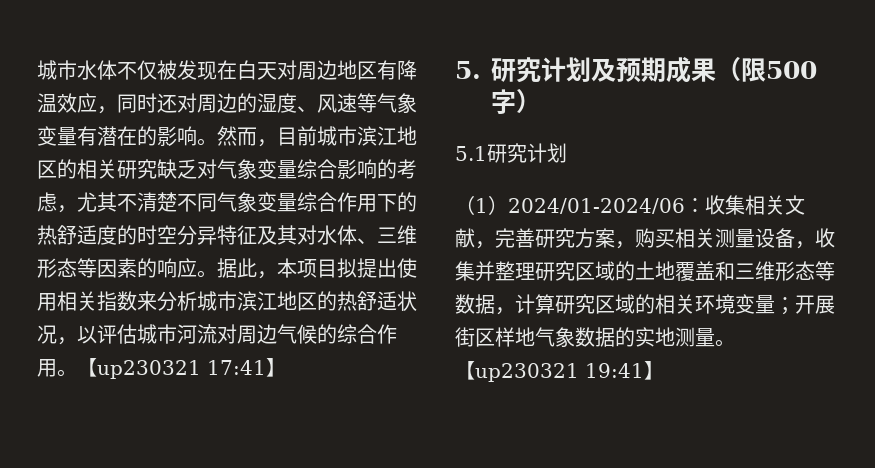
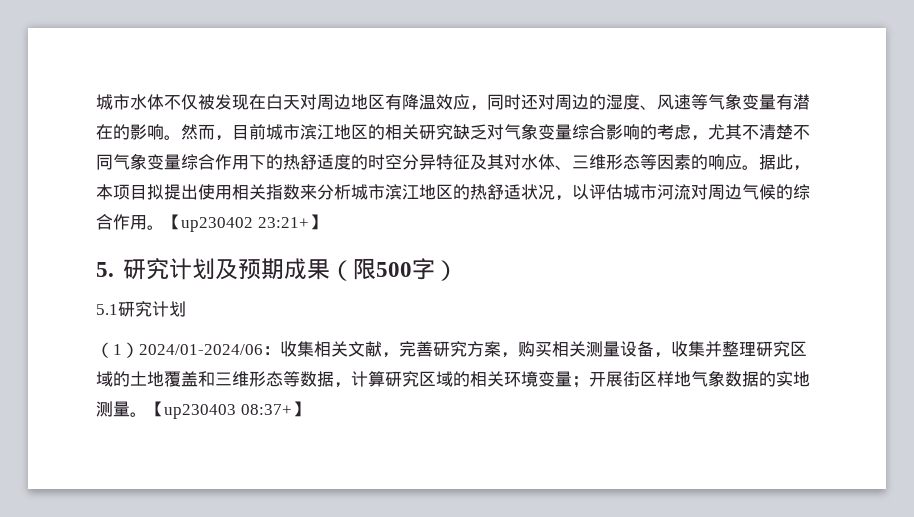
[97,360,266,379] up230321 17:41 -> [181,217,309,232] up230402 23:21+
[475,363,644,382] up230321 19:41 -> [164,404,292,419] up230403 08:37+

